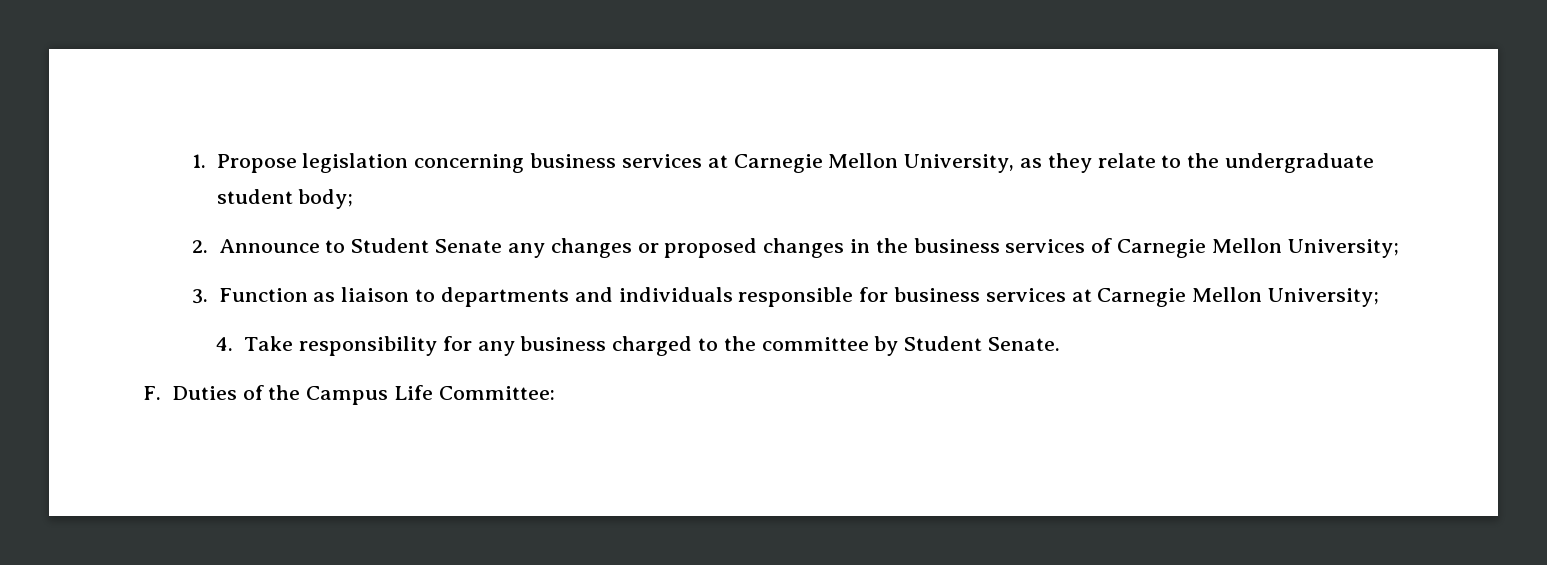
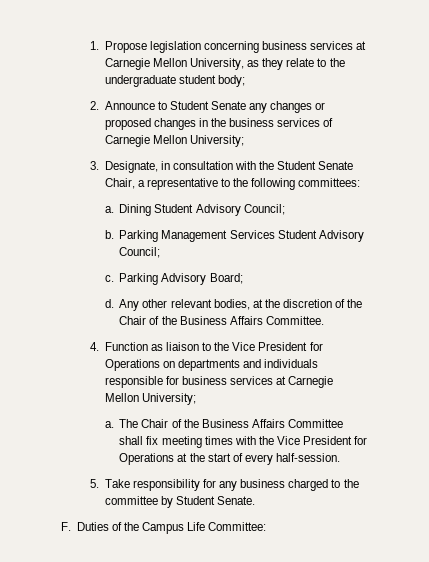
[218,287,436,302] Function as liaison to -> [104,161,354,173] [104,178,361,190] [104,204,285,216] [104,230,364,242] [119,247,161,258] [104,273,243,285] [104,299,363,311] [119,316,324,325] [90,342,323,351] [104,359,175,371] Designate, in consultation with the Student Senate Chair, a representative to the following committees: // a. Dining Student Advisory Council; // b. Parking Management Services Student Advisory Council; // c. Parking Advisory Board; // d. Any other relevant bodies, at the discretion of the Chair of the Business Affairs Committee. // 4. Function as liaison to the Vice President for Operations on
[216,337,234,351] 4. -> [104,419,343,428] [119,436,368,448] [119,453,340,465] [90,479,100,488] a. The Chair of the Business Affairs Committee shall fix meeting times with the Vice President for Operations at the start of every half-session. // 5.

